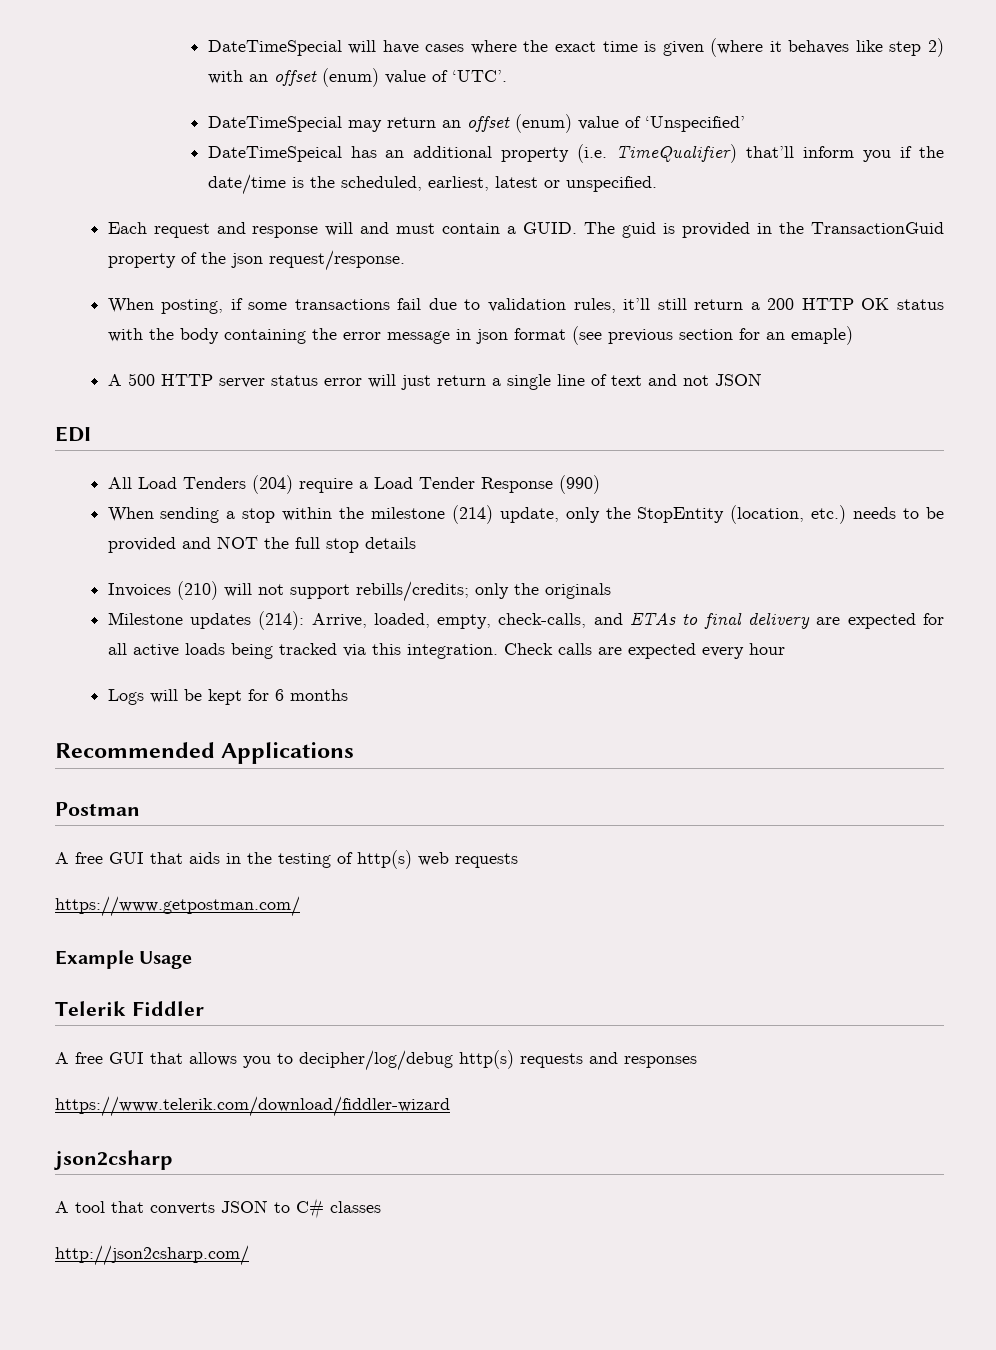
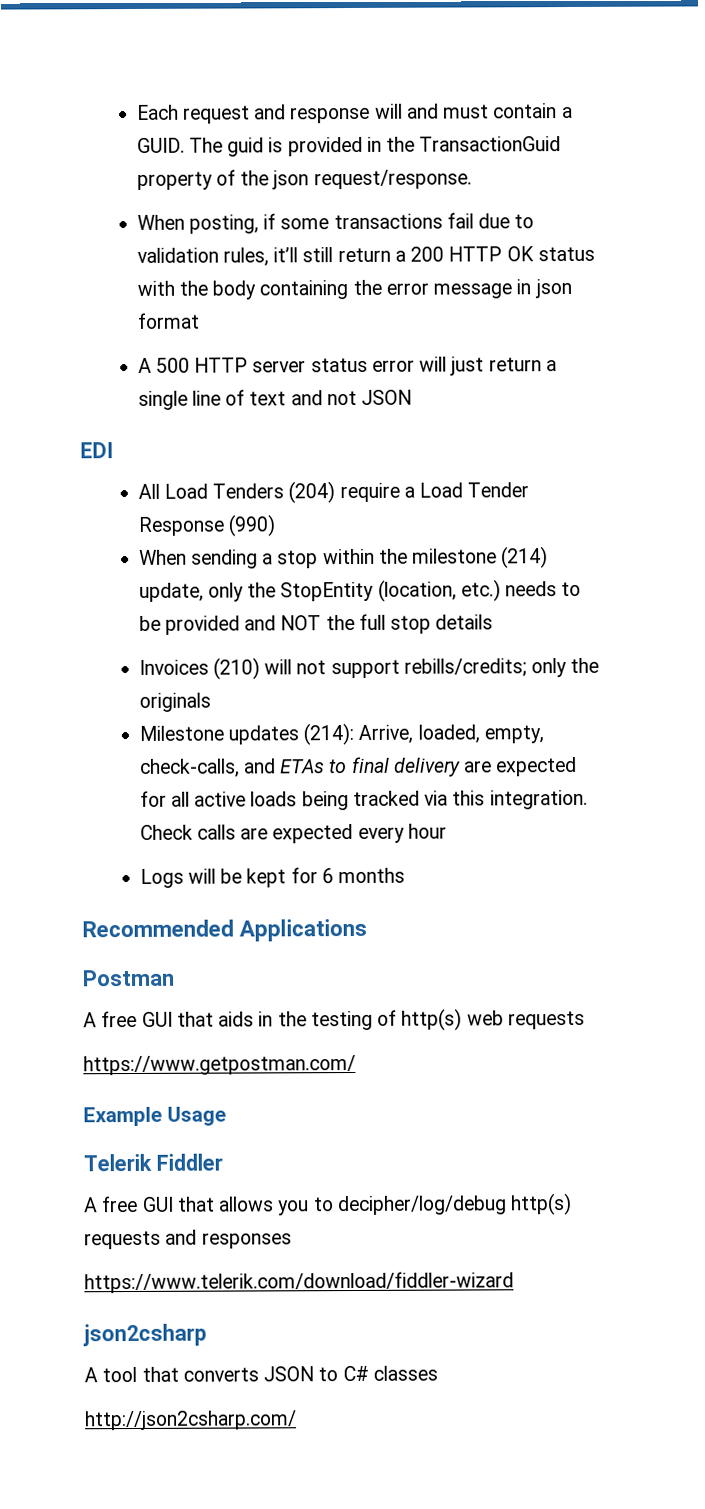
[207,38,944,57] [207,68,507,87] [207,114,745,133] [207,144,944,163] [207,174,657,195] DateTimeSpecial will have cases where the exact time is given (where it behaves like step 2) with an offset (enum) value of ‘UTC’. // DateTimeSpecial may return an offset (enum) value of ‘Unspecified’ // DateTimeSpeical has an additional property (i.e. TimeQualifier) that’ll inform you if the date/time is the scheduled, earliest, latest or unspecified. // -> (136, 112) none
[571,326,853,345] (see previous section for an emaple) -> (200, 320) none

